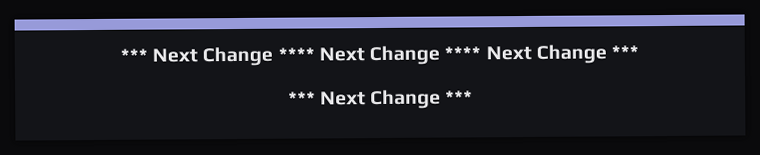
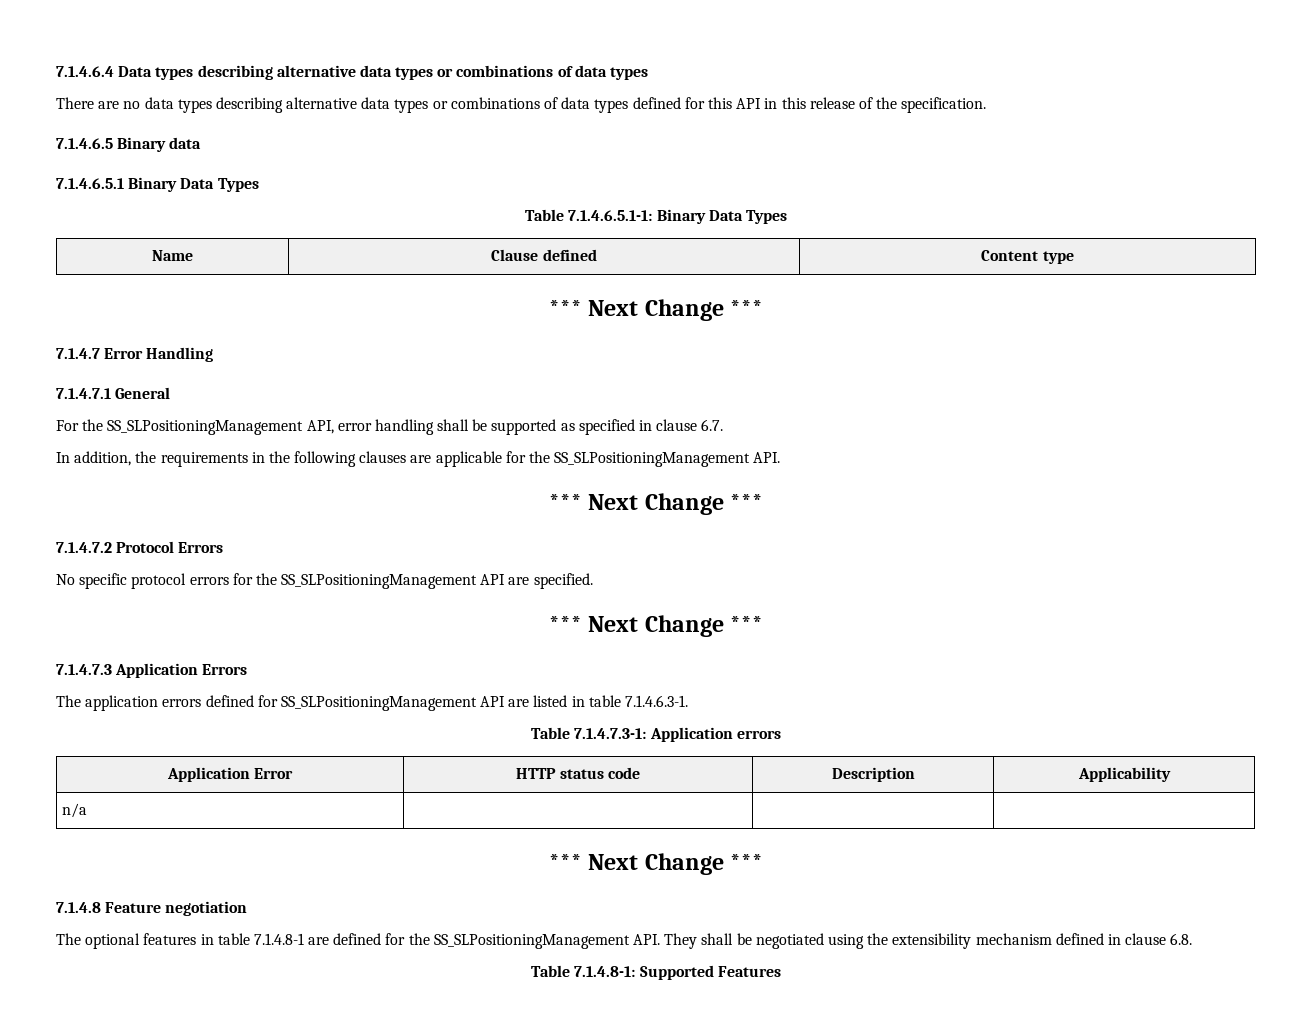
[119,44,640,67] [287,89,474,110] *** Next Change **** Next Change **** Next Change *** // *** Next Change *** -> [56,65,649,80] [56,97,987,113] [56,137,202,152] [56,177,259,192] [525,209,787,224] [152,250,193,261] [491,249,597,261] [981,250,1074,264] [548,299,764,321] [56,347,214,362] [56,387,171,399] [56,419,724,435] [56,451,781,467] [548,493,764,515] [56,541,224,553] [56,573,593,589] [548,615,764,637] [56,663,248,678] [56,695,689,711] [531,727,781,742] [166,767,294,782] [516,767,640,779] [831,767,915,782] [1077,767,1171,782] [62,803,88,818] [548,853,764,875] [56,901,248,916] [56,933,1193,949] [531,965,781,980] 7.1.4.6.4 Data types describing alternative data types or combinations of data types // There are no data types describing alternative data types or combinations of data types defined for this API in this release of the specification. // 7.1.4.6.5 Binary data // 7.1.4.6.5.1 Binary Data Types // Table 7.1.4.6.5.1-1: Binary Data Types // Name | Clause defined | Content type // *** Next Change *** // 7.1.4.7 Error Handling // 7.1.4.7.1 General // For the SS_SLPositioningManagement API, error handling shall be supported as specified in clause 6.7. // In addition, the requirements in the following clauses are applicable for the SS_SLPositioningManagement API. // *** Next Change *** // 7.1.4.7.2 Protocol Errors // No specific protocol errors for the SS_SLPositioningManagement API are specified. // *** Next Change *** // 7.1.4.7.3 Application Errors // The application errors defined for SS_SLPositioningManagement API are listed in table 7.1.4.6.3-1. // Table 7.1.4.7.3-1: Application errors // Application Error | HTTP status code | Description | Applicability // n/a | | | // *** Next Change *** // 7.1.4.8 Feature negotiation // The optional features in table 7.1.4.8-1 are defined for the SS_SLPositioningManagement API. They shall be negotiated using the extensibility mechanism defined in clause 6.8. // Table 7.1.4.8-1: Supported Features

